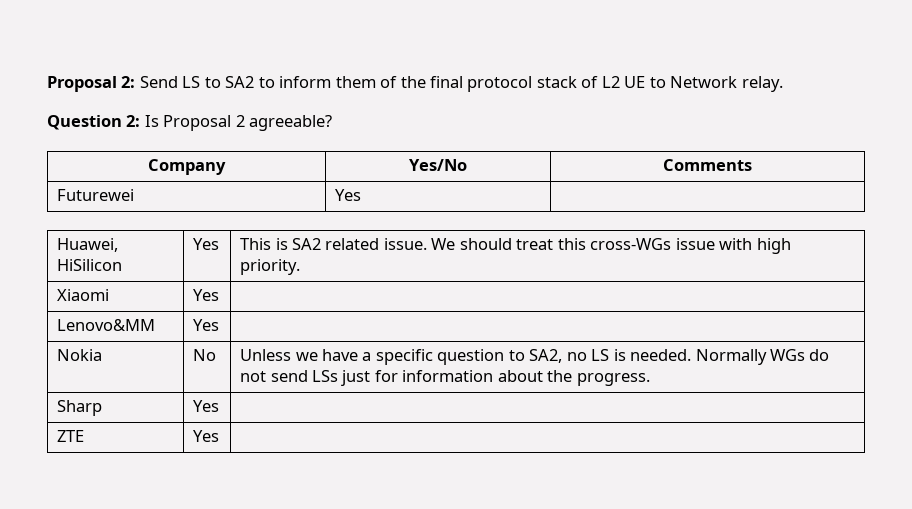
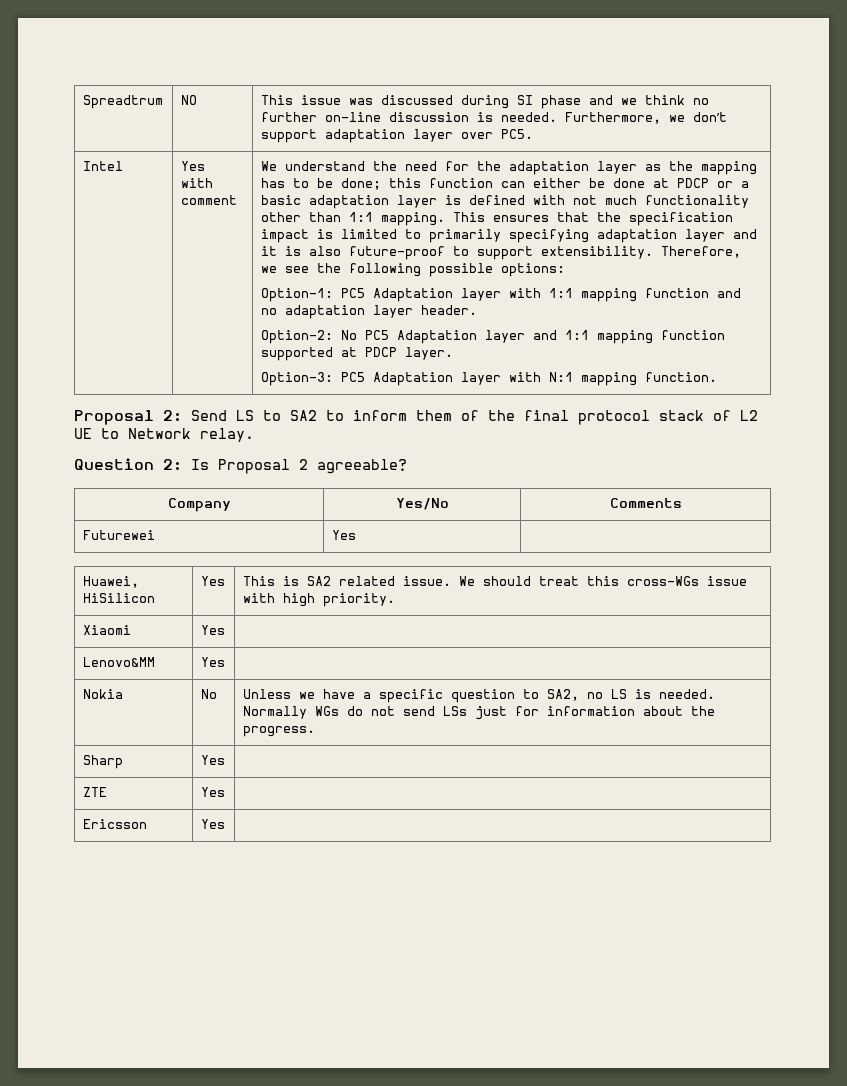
(47, 84) none -> [82,95,163,109] [180,95,197,105] [260,95,709,109] [260,112,727,124] [260,129,533,143] [82,161,123,171] [180,161,205,171] [180,178,213,188] [180,195,237,205] [260,161,757,175] [260,178,749,190] [260,195,749,209] [260,212,733,226] [260,229,757,243] [260,246,741,260] [260,263,565,277] [260,288,741,302] [260,305,477,319] [260,330,725,344] [260,347,453,361] [260,372,717,386] Spreadtrum | NO | This issue was discussed during SI phase and we think no further on-line discussion is needed. Furthermore, we don’t support adaptation layer over PC5. // Intel | Yes with comment | We understand the need for the adaptation layer as the mapping has to be done; this function can either be done at PDCP or a basic adaptation layer is defined with not much functionality other than 1:1 mapping. This ensures that the specification impact is limited to primarily specifying adaptation layer and it is also future-proof to support extensibility. Therefore, we see the following possible options: // Option-1: PC5 Adaptation layer with 1:1 mapping function and no adaptation layer header. // Option-2: No PC5 Adaptation layer and 1:1 mapping function supported at PDCP layer. // Option-3: PC5 Adaptation layer with N:1 mapping function. //
(220, 436) none -> [82,819,147,829] [200,819,225,829] // Ericsson | Yes |

